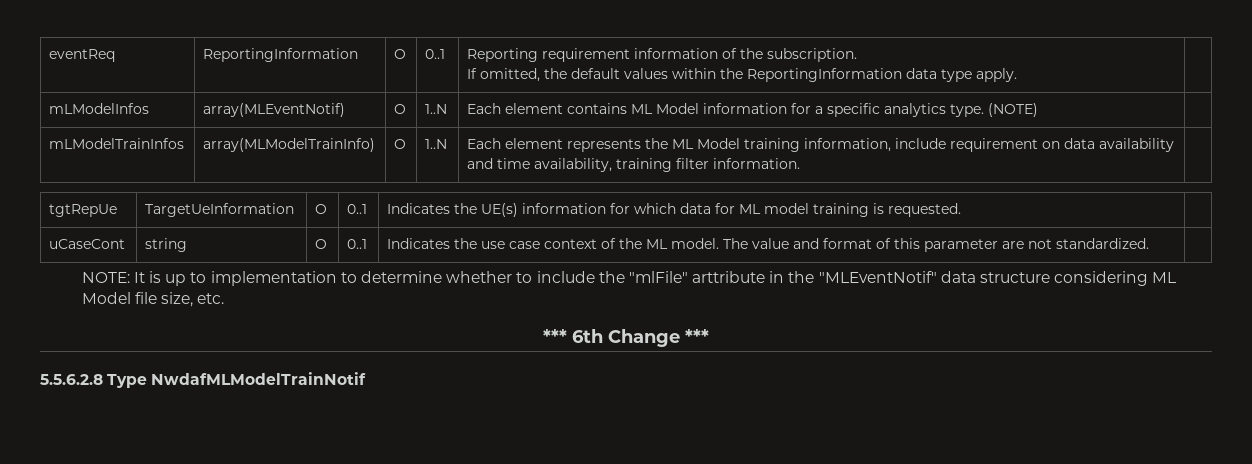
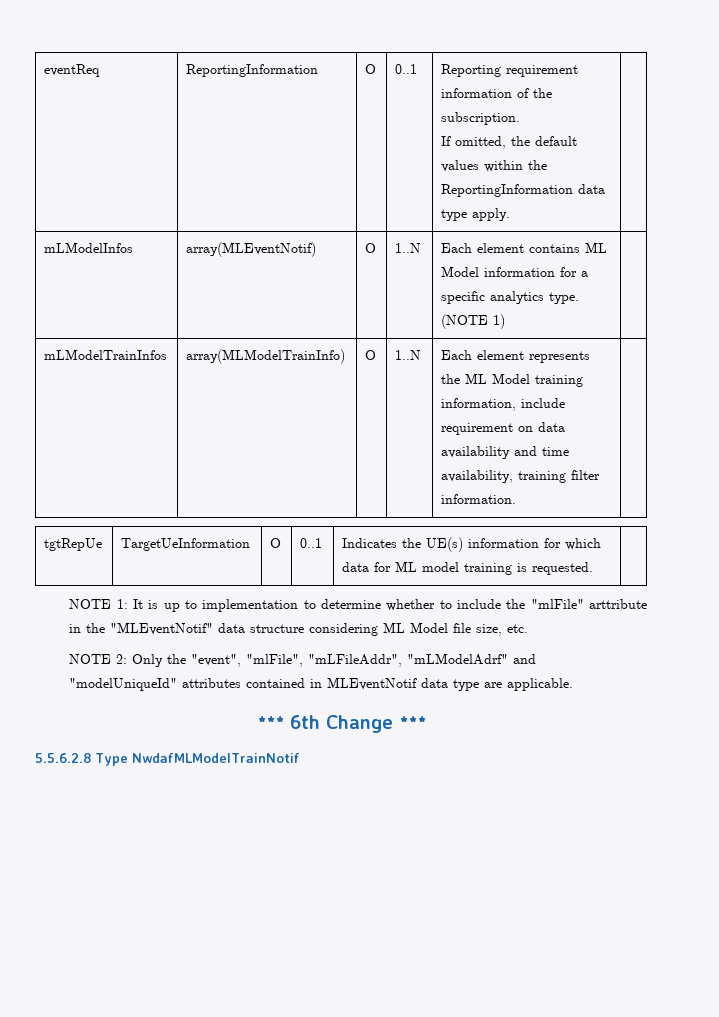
[988,103,1039,117] (NOTE) -> [441,314,506,329] (NOTE 1)
[49,239,126,249] [145,238,188,252] [315,239,328,249] [347,239,368,249] [387,238,1150,252] [81,272,130,283] // uCaseCont | string | O | 0..1 | Indicates the use case context of the ML model. The value and format of this parameter are not standardized. | // NOTE: -> [69,599,128,609] // NOTE 1:
(225, 298) none -> [69,653,537,667] [69,677,574,691] // NOTE 2: Only the "event", "mlFile", "mLFileAddr", "mLModelAdrf" and "modelUniqueId" attributes contained in MLEventNotif data type are applicable.

